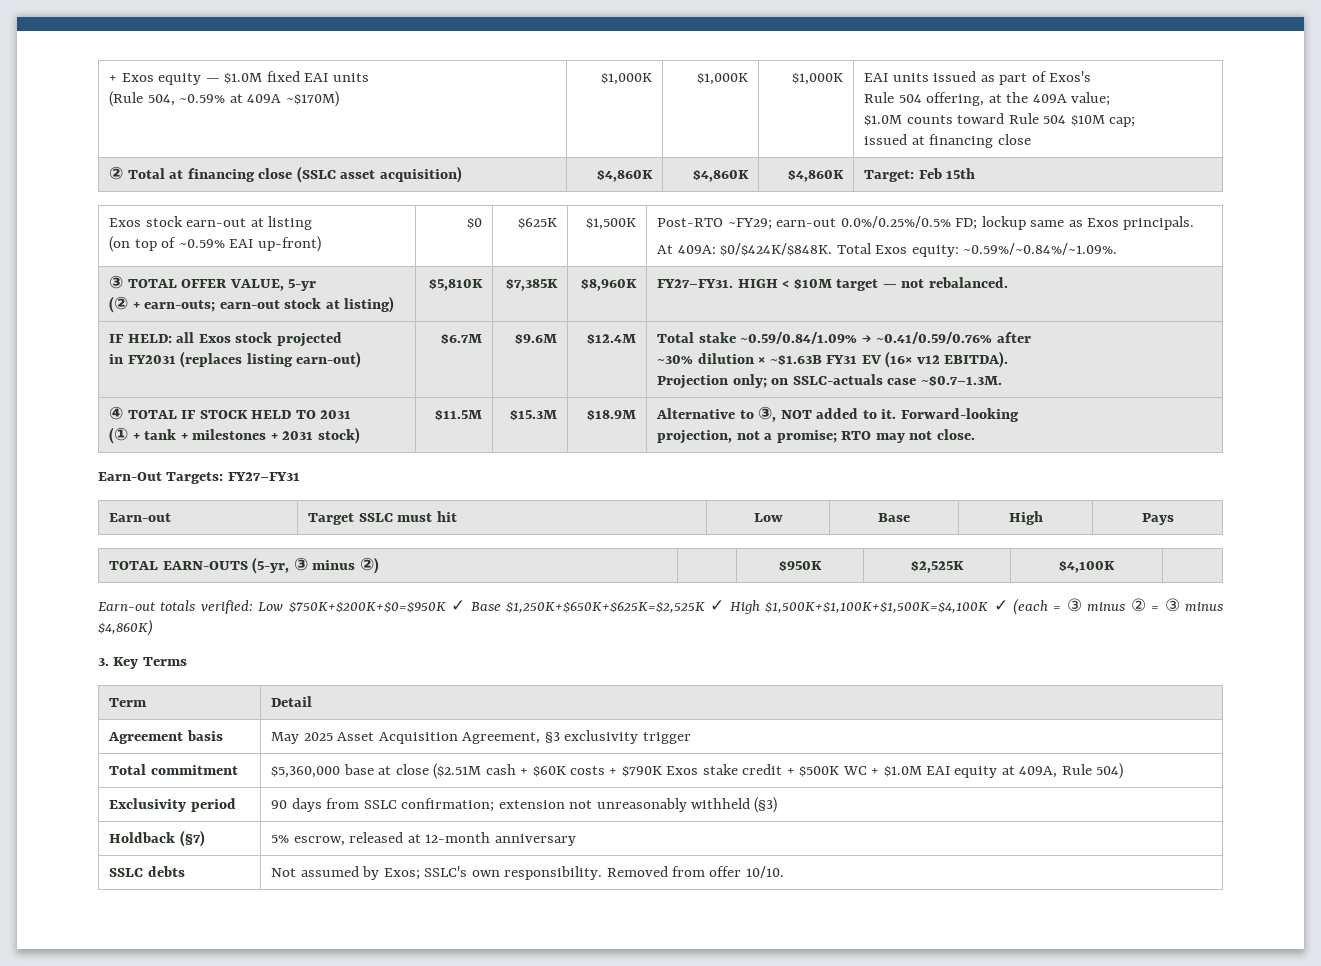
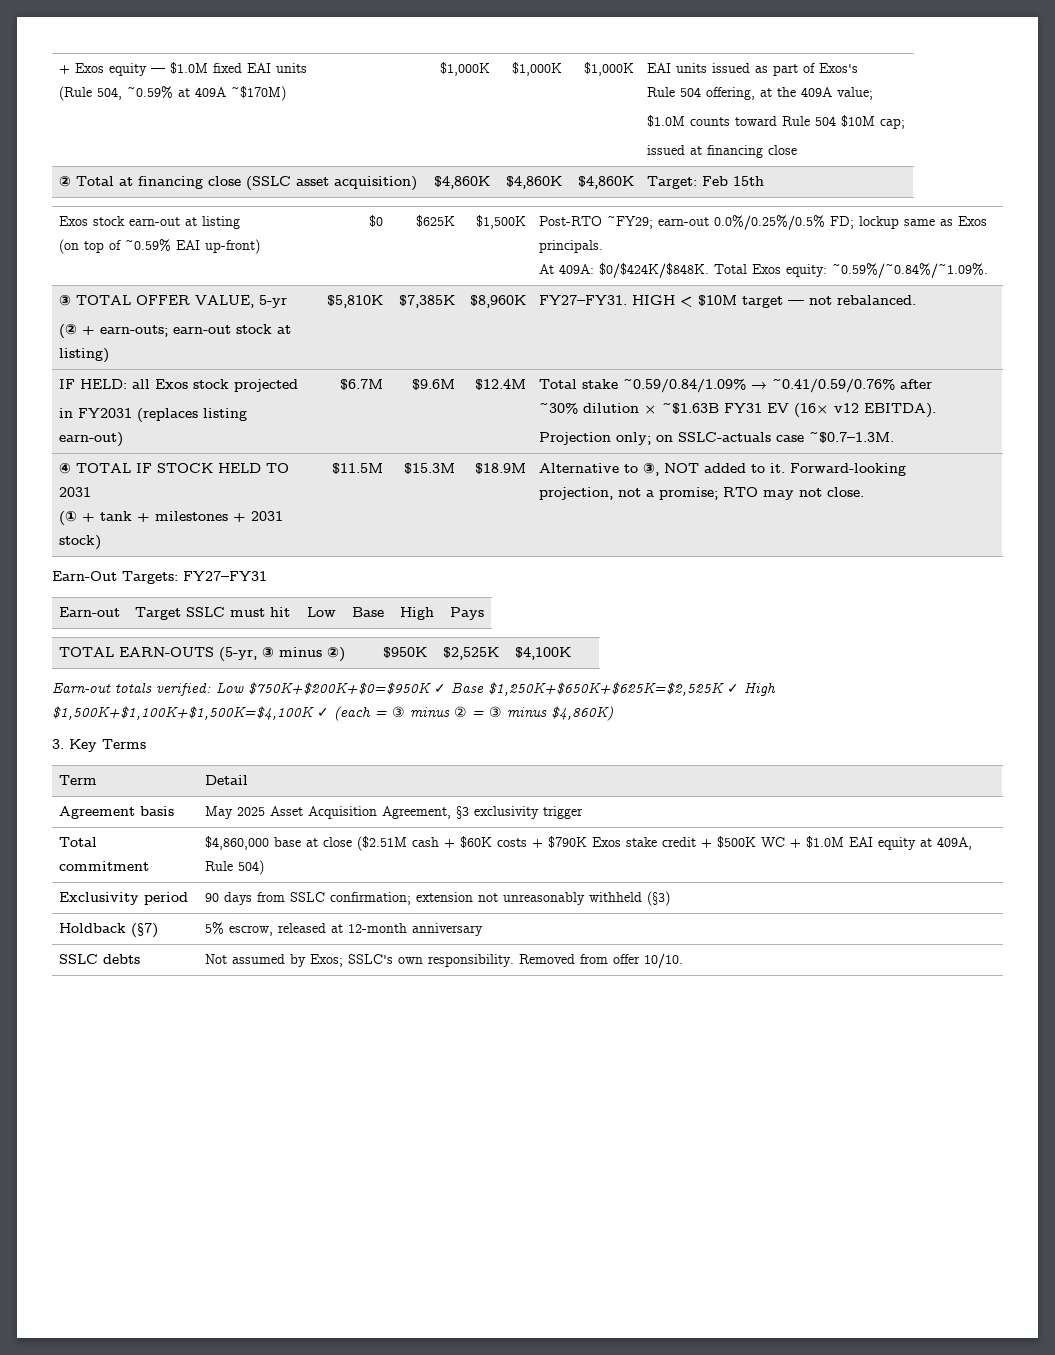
[271,766,341,778] $5,360,000 -> [205,836,270,850] $4,860,000

